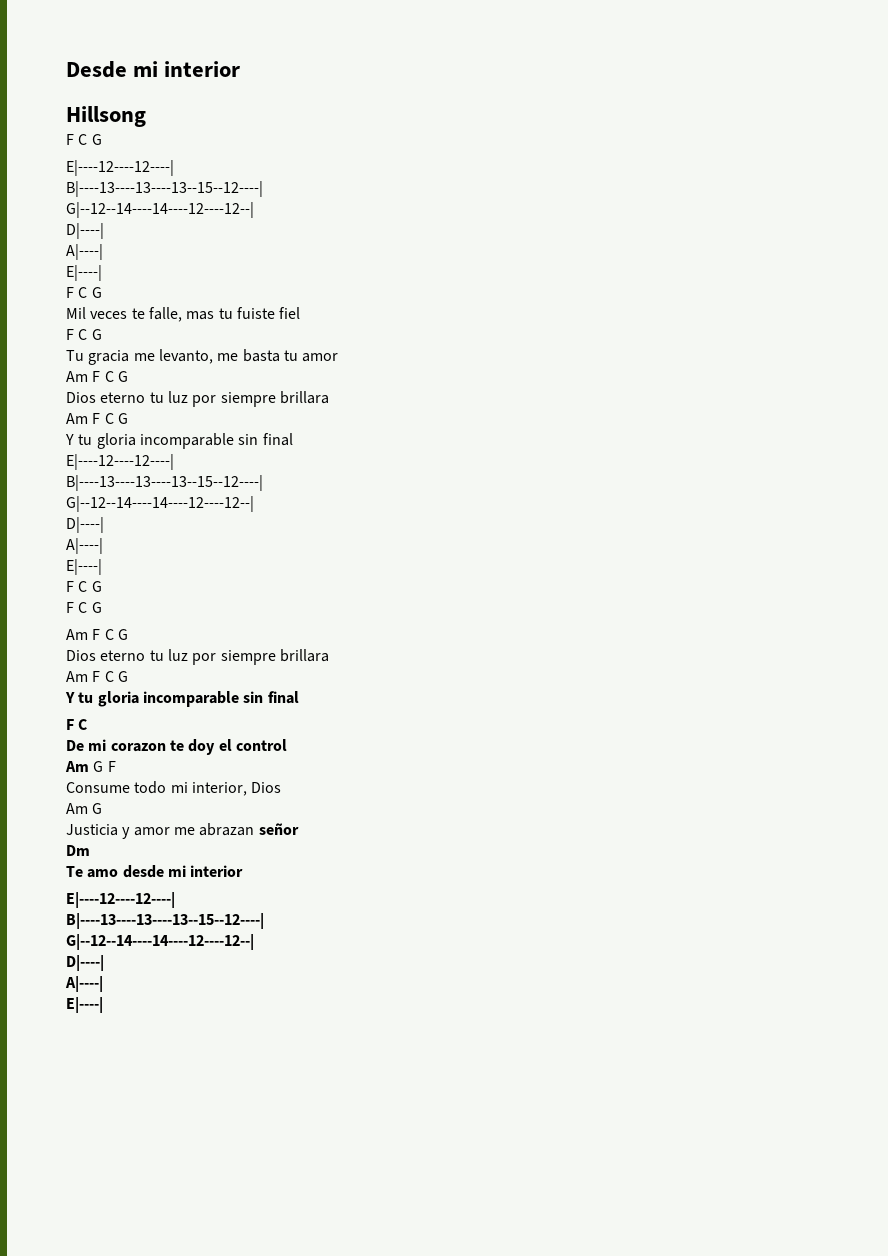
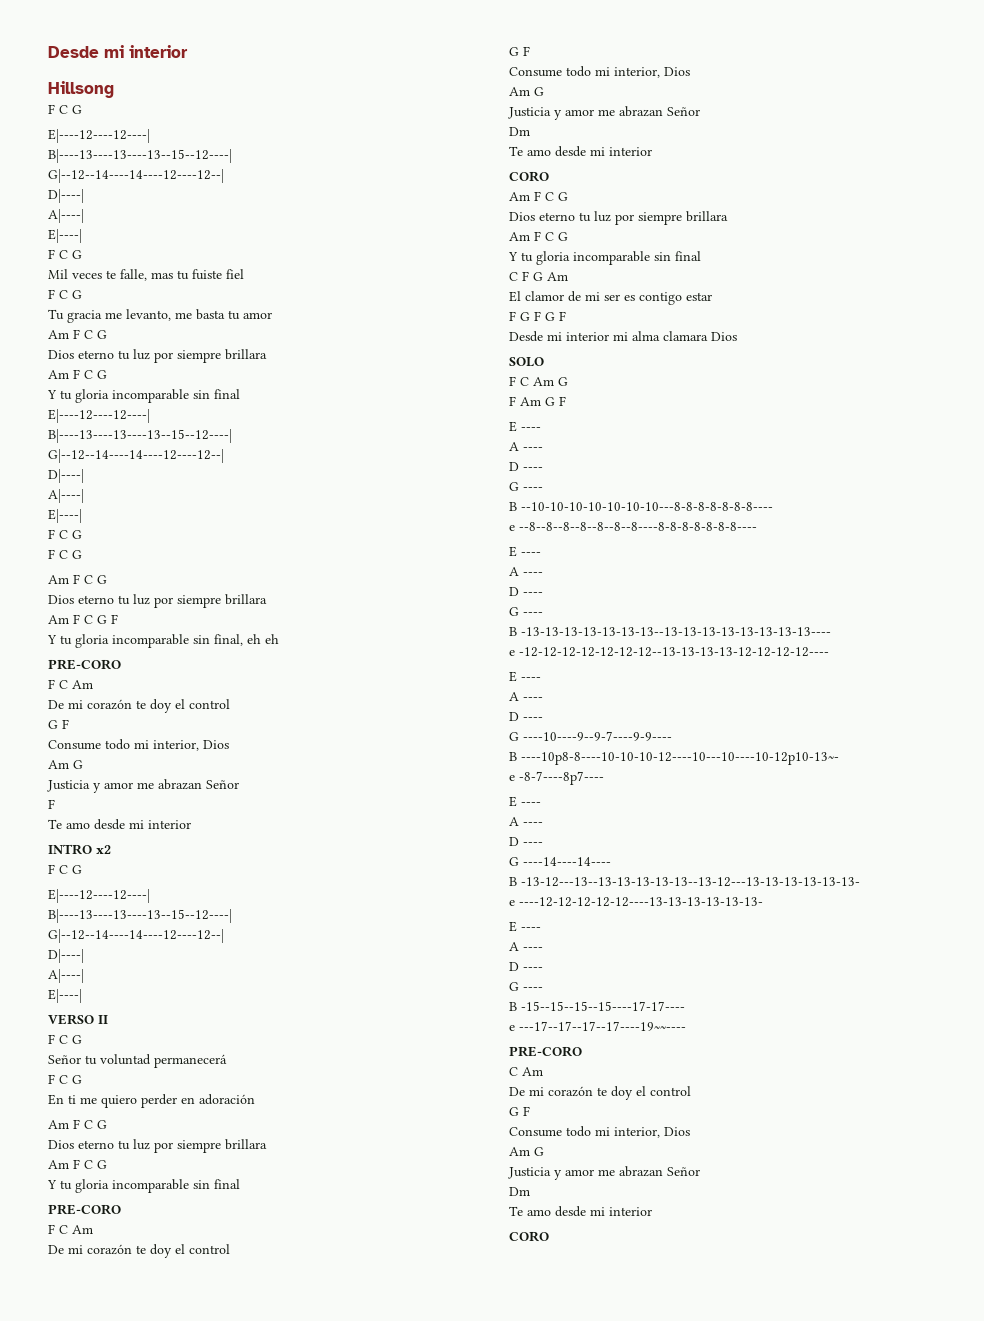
[65,691,299,707] [66,719,88,730] [66,739,287,755] [65,761,89,772] // Y tu gloria incomparable sin final // F C // De mi corazon te doy el control // Am -> [111,614,118,624] [47,634,279,648] [48,659,121,670] [48,679,93,689] [48,699,230,713] F // Y tu gloria incomparable sin final, eh eh // PRE-CORO // F C Am // De mi corazón te doy el control //
[258,823,299,835] [66,845,90,856] [66,865,244,878] [66,892,175,908] [66,913,264,929] [66,934,254,950] [66,955,104,971] [65,976,103,992] [66,997,103,1013] señor // Dm // Te amo desde mi interior // E|----12----12----| // B|----13----13----13--15--12----| // G|--12--14----14----12----12--| // D|----| // A|----| // E|----| -> [206,780,239,789] [48,799,55,809] [48,819,191,830] [48,844,111,855] [48,864,82,874] [48,889,150,903] [48,909,232,923] [48,929,224,943] [48,949,84,963] [48,969,84,983] [48,989,82,1003] [48,1014,108,1025] [48,1034,82,1044] [48,1054,227,1068] [48,1074,82,1084] [48,1094,255,1108] [48,1119,107,1129] [48,1139,267,1153] [48,1159,107,1169] [47,1179,240,1193] [48,1204,121,1215] [48,1224,93,1234] [48,1244,230,1258] [509,46,530,56] [509,66,690,78] [509,87,544,96] [508,106,700,120] [509,127,530,136] [509,146,652,157] [509,171,549,182] [509,191,568,201] [509,211,728,225] [509,231,568,241] [508,251,701,265] [509,271,568,281] [509,291,712,305] [509,311,566,321] [509,331,737,342] [509,357,544,367] [509,376,568,386] [509,396,566,406] [509,421,541,432] [509,442,543,451] [509,462,543,471] [509,482,543,491] [509,502,773,511] [509,522,757,531] [509,546,541,557] [509,567,543,576] [509,587,543,596] [509,607,543,616] [509,627,831,636] [509,647,829,657] [509,671,541,682] [509,692,543,701] [509,712,543,721] [509,731,672,741] [509,752,839,765] [509,771,604,785] [509,796,541,807] [509,817,543,826] [509,837,543,846] [509,857,611,866] [509,877,860,887] [509,897,763,907] [509,921,541,932] [509,942,543,951] [509,962,543,971] [509,982,543,991] [509,1001,685,1011] [509,1021,686,1031] [509,1046,582,1057] [509,1067,543,1076] [509,1086,691,1100] [509,1106,530,1116] [509,1126,690,1138] [509,1147,544,1156] [508,1166,700,1180] [509,1187,530,1196] [509,1206,652,1217] [509,1231,549,1242] Señor // F // Te amo desde mi interior // INTRO x2 // F C G // E|----12----12----| // B|----13----13----13--15--12----| // G|--12--14----14----12----12--| // D|----| // A|----| // E|----| // VERSO II // F C G // Señor tu voluntad permanecerá // F C G // En ti me quiero perder en adoración // Am F C G // Dios eterno tu luz por siempre brillara // Am F C G // Y tu gloria incomparable sin final // PRE-CORO // F C Am // De mi corazón te doy el control // G F // Consume todo mi interior, Dios // Am G // Justicia y amor me abrazan Señor // Dm // Te amo desde mi interior // CORO // Am F C G // Dios eterno tu luz por siempre brillara // Am F C G // Y tu gloria incomparable sin final // C F G Am // El clamor de mi ser es contigo estar // F G F G F // Desde mi interior mi alma clamara Dios // SOLO // F C Am G // F Am G F // E ---- // A ---- // D ---- // G ---- // B --10-10-10-10-10-10-10---8-8-8-8-8-8-8---- // e --8--8--8--8--8--8--8----8-8-8-8-8-8-8---- // E ---- // A ---- // D ---- // G ---- // B -13-13-13-13-13-13-13--13-13-13-13-13-13-13-13---- // e -12-12-12-12-12-12-12--13-13-13-13-12-12-12-12---- // E ---- // A ---- // D ---- // G ----10----9--9-7----9-9---- // B ----10p8-8----10-10-10-12----10---10----10-12p10-13~- // e -8-7----8p7---- // E ---- // A ---- // D ---- // G ----14----14---- // B -13-12---13--13-13-13-13-13--13-12---13-13-13-13-13-13- // e ----12-12-12-12-12----13-13-13-13-13-13- // E ---- // A ---- // D ---- // G ---- // B -15--15--15--15----17-17---- // e ---17--17--17--17----19~~---- // PRE-CORO // C Am // De mi corazón te doy el control // G F // Consume todo mi interior, Dios // Am G // Justicia y amor me abrazan Señor // Dm // Te amo desde mi interior // CORO

